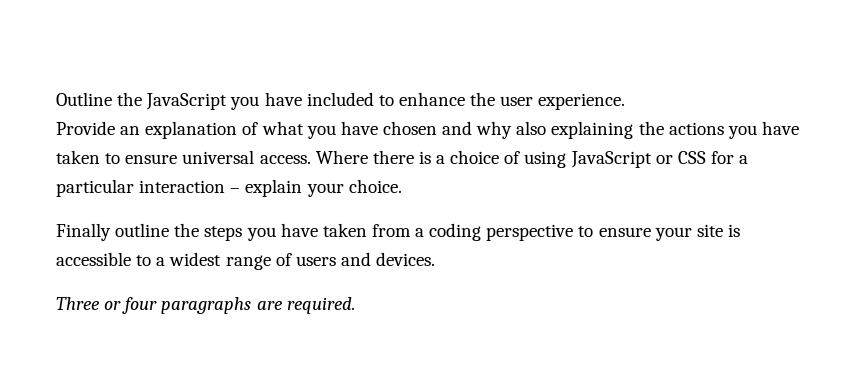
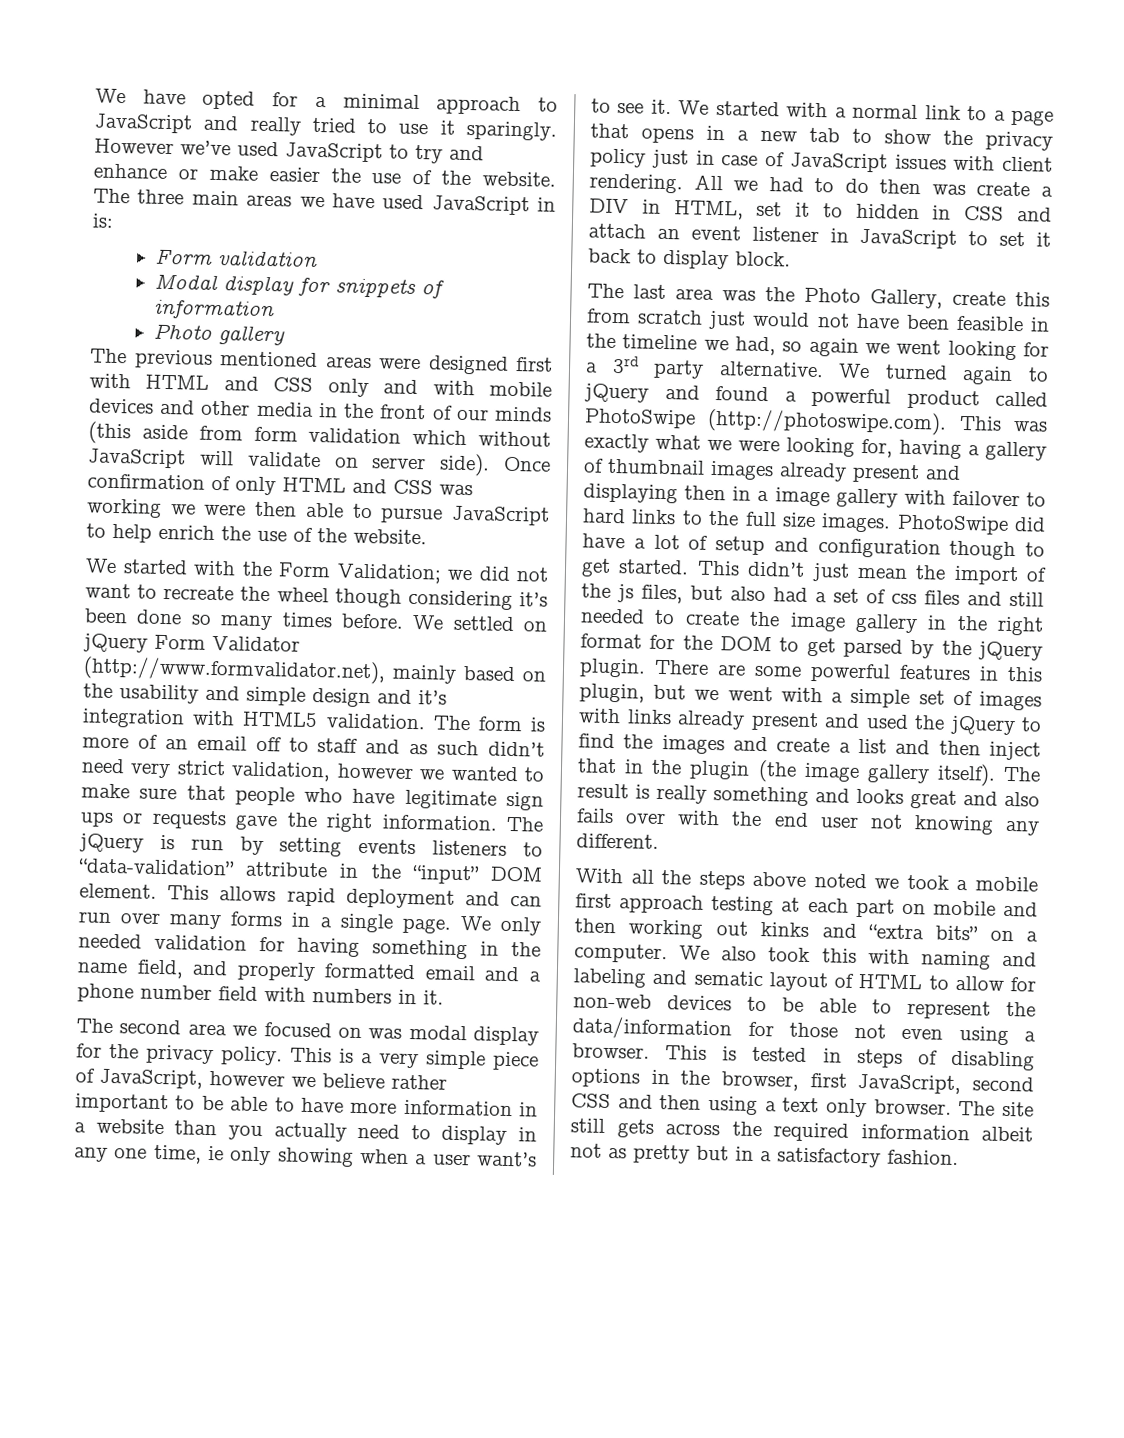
[56,92,626,110] [56,121,799,139] [56,150,749,168] [56,179,402,197] [56,223,740,241] [56,252,436,270] [56,297,355,314] Outline the JavaScript you have included to enhance the user experience. // Provide an explanation of what you have chosen and why also explaining the actions you have taken to ensure universal access. Where there is a choice of using JavaScript or CSS for a particular interaction – explain your choice. // Finally outline the steps you have taken from a coding perspective to ensure your site is accessible to a widest range of users and devices. // Three or four paragraphs are required. -> [95,88,558,116] [94,113,557,141] [94,138,484,164] [93,163,556,187] [93,188,556,216] [92,213,114,228] [155,249,319,268] [154,273,445,299] [153,299,276,321] [153,323,286,346] [90,348,553,375] [89,373,552,398] [89,398,552,422] [88,421,551,447] [87,448,551,477] [87,473,473,496] [86,498,550,526] [86,523,427,545] [85,558,549,584] [85,583,548,610] [84,608,547,632] [83,633,300,653] [83,656,546,685] [83,683,447,708] [82,708,546,732] [82,734,545,757] [81,758,545,782] [81,783,544,811] [80,809,544,833] [79,833,543,857] [78,858,543,885] [79,883,542,909] [78,911,542,936] [78,933,541,960] [77,959,541,982] [77,983,444,1005] [76,1018,539,1046] [76,1043,539,1071] [75,1068,447,1090] [75,1093,538,1117] [74,1118,537,1145] [74,1144,537,1167] [591,98,1054,126] [590,123,1053,151] [590,148,1053,173] [589,173,1053,197] [589,198,1052,222] [588,223,1051,249] [588,248,791,270] [587,283,1050,309] [586,308,1050,332] [586,333,1049,361] [585,355,1049,385] [584,383,1048,410] [584,408,1048,436] [584,433,1047,461] [583,458,961,484] [583,483,1046,508] [582,508,1046,535] [582,533,1045,561] [581,558,1047,586] [581,583,1044,607] [580,608,1044,636] [580,633,1043,661] [579,658,1043,683] [579,683,1042,711] [578,708,1042,736] [578,733,1041,761] [577,758,1041,787] [577,783,1040,809] [576,808,1040,836] [576,833,659,849] [575,868,1038,892] [575,893,1038,918] [574,918,1038,942] [574,943,1037,970] [573,968,1036,992] [573,993,1036,1020] [572,1016,1036,1046] [572,1043,1035,1071] [571,1068,1034,1095] [571,1093,1034,1118] [570,1118,1033,1142] [570,1143,959,1168] We have opted for a minimal approach to JavaScript and really tried to use it sparingly. However we’ve used JavaScript to try and enhance or make easier the use of the website. The three main areas we have used JavaScript in is: // Form validation // Modal display for snippets of information // Photo gallery // The previous mentioned areas were designed first with HTML and CSS only and with mobile devices and other media in the front of our minds (this aside from form validation which without JavaScript will validate on server side). Once confirmation of only HTML and CSS was working we were then able to pursue JavaScript to help enrich the use of the website. // We started with the Form Validation; we did not want to recreate the wheel though considering it’s been done so many times before. We settled on jQuery Form Validator (http://www.formvalidator.net), mainly based on the usability and simple design and it’s integration with HTML5 validation. The form is more of an email off to staff and as such didn’t need very strict validation, however we wanted to make sure that people who have legitimate sign ups or requests gave the right information. The jQuery is run by setting events listeners to “data-validation” attribute in the “input” DOM element. This allows rapid deployment and can run over many forms in a single page. We only needed validation for having something in the name field, and properly formatted email and a phone number field with numbers in it. // The second area we focused on was modal display for the privacy policy. This is a very simple piece of JavaScript, however we believe rather important to be able to have more information in a website than you actually need to display in any one time, ie only showing when a user want’s to see it. We started with a normal link to a page that opens in a new tab to show the privacy policy just in case of JavaScript issues with client rendering. All we had to do then was create a DIV in HTML, set it to hidden in CSS and attach an event listener in JavaScript to set it back to display block. // The last area was the Photo Gallery, create this from scratch just would not have been feasible in the timeline we had, so again we went looking for a 3rd party alternative. We turned again to jQuery and found a powerful product called PhotoSwipe (http://photoswipe.com). This was exactly what we were looking for, having a gallery of thumbnail images already present and displaying then in a image gallery with failover to hard links to the full size images. PhotoSwipe did have a lot of setup and configuration though to get started. This didn’t just mean the import of the js files, but also had a set of css files and still needed to create the image gallery in the right format for the DOM to get parsed by the jQuery plugin. There are some powerful features in this plugin, but we went with a simple set of images with links already present and used the jQuery to find the images and create a list and then inject that in the plugin (the image gallery itself). The result is really something and looks great and also fails over with the end user not knowing any different. // With all the steps above noted we took a mobile first approach testing at each part on mobile and then working out kinks and “extra bits” on a computer. We also took this with naming and labeling and sematic layout of HTML to allow for non-web devices to be able to represent the data/information for those not even using a browser. This is tested in steps of disabling options in the browser, first JavaScript, second CSS and then using a text only browser. The site still gets across the required information albeit not as pretty but in a satisfactory fashion.

